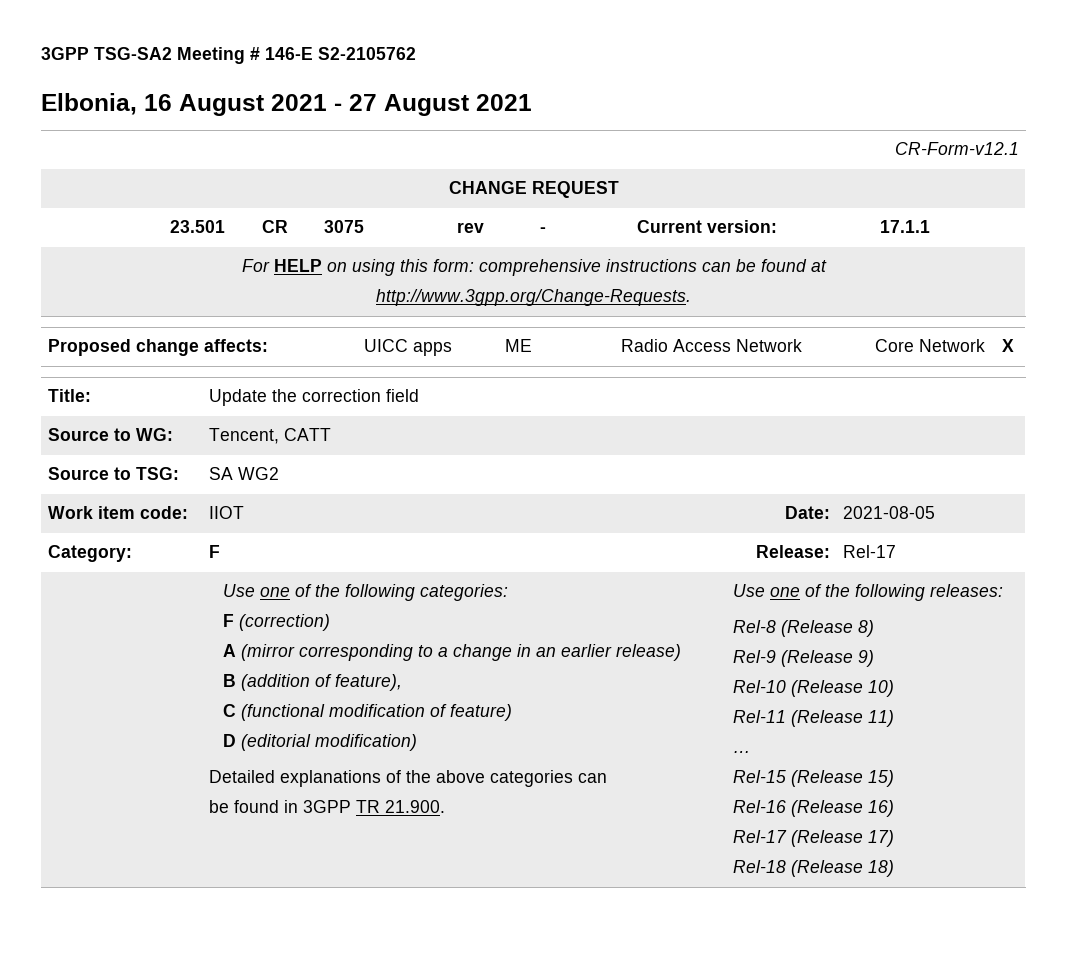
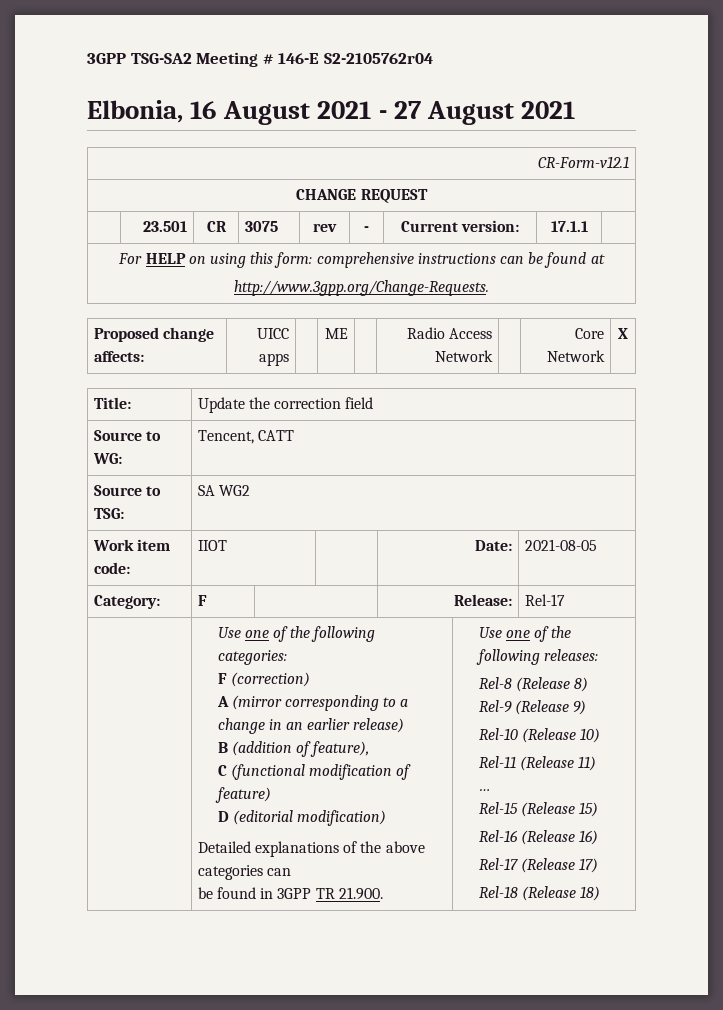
[318,47,416,60] S2-2105762 -> [323,53,433,64] S2-2105762r04

